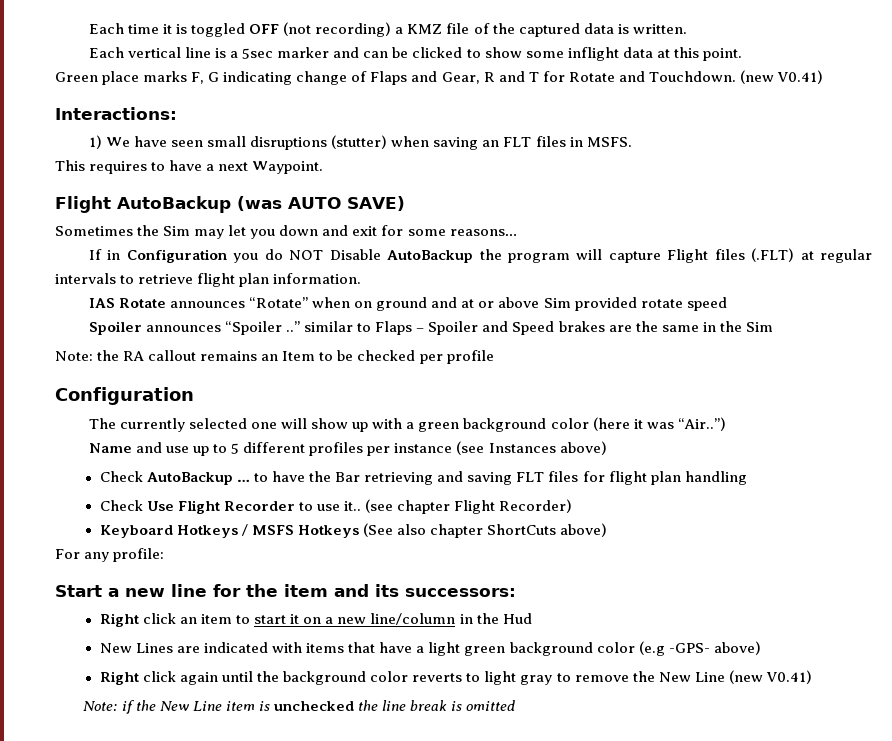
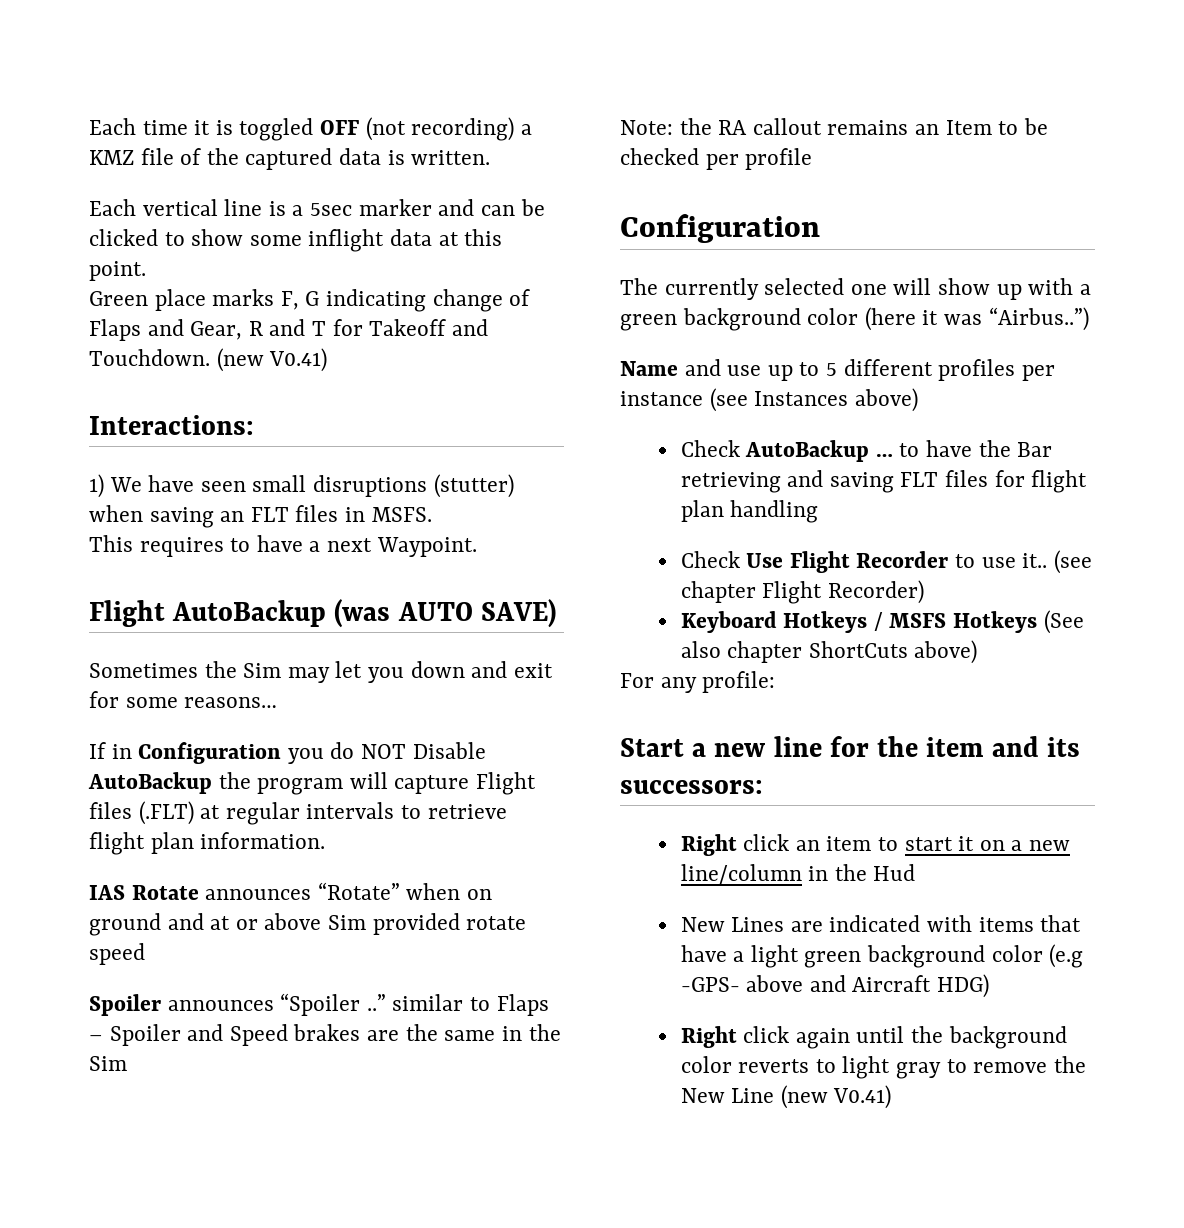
[568,72,615,82] Rotate -> [369,319,447,336] Takeoff
[677,417,726,431] “Air..”) -> [988,307,1089,331] “Airbus..”)
[713,641,761,655] above) -> [746,974,990,998] above and Aircraft HDG)
[83,700,516,714] // Note: if the New Line item is unchecked the line break is omitted -> (892, 1097) none

